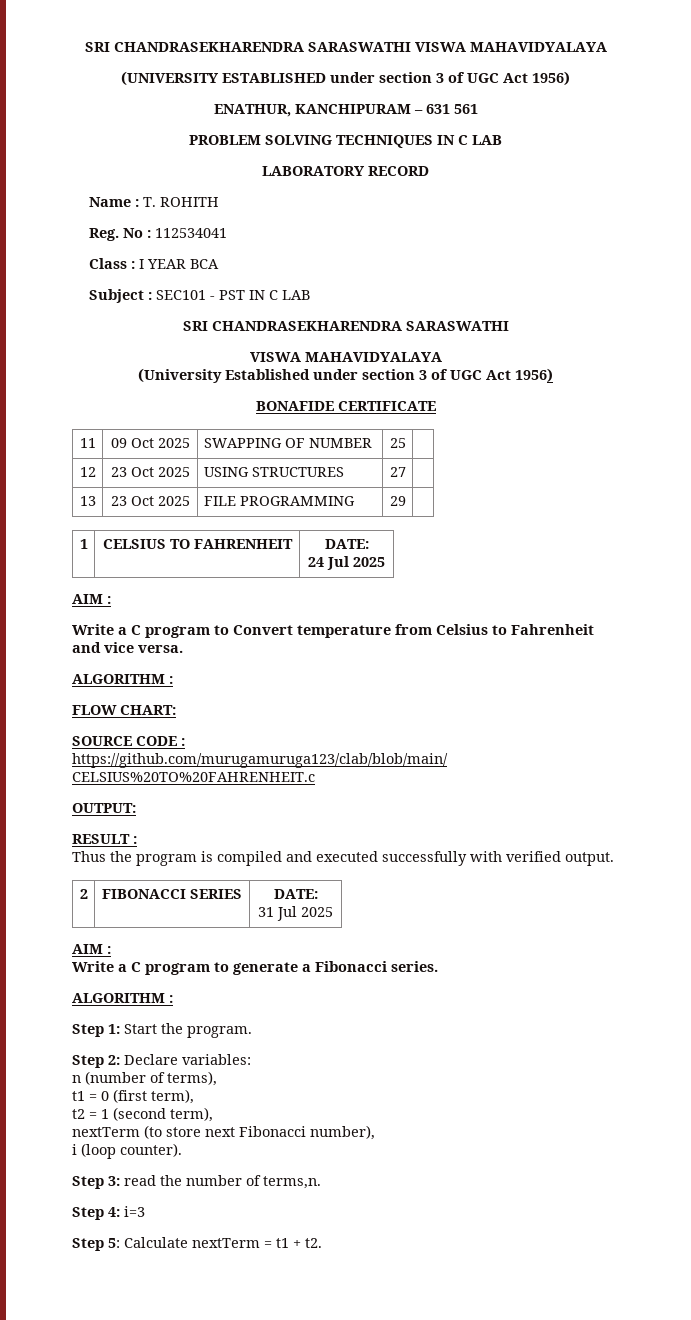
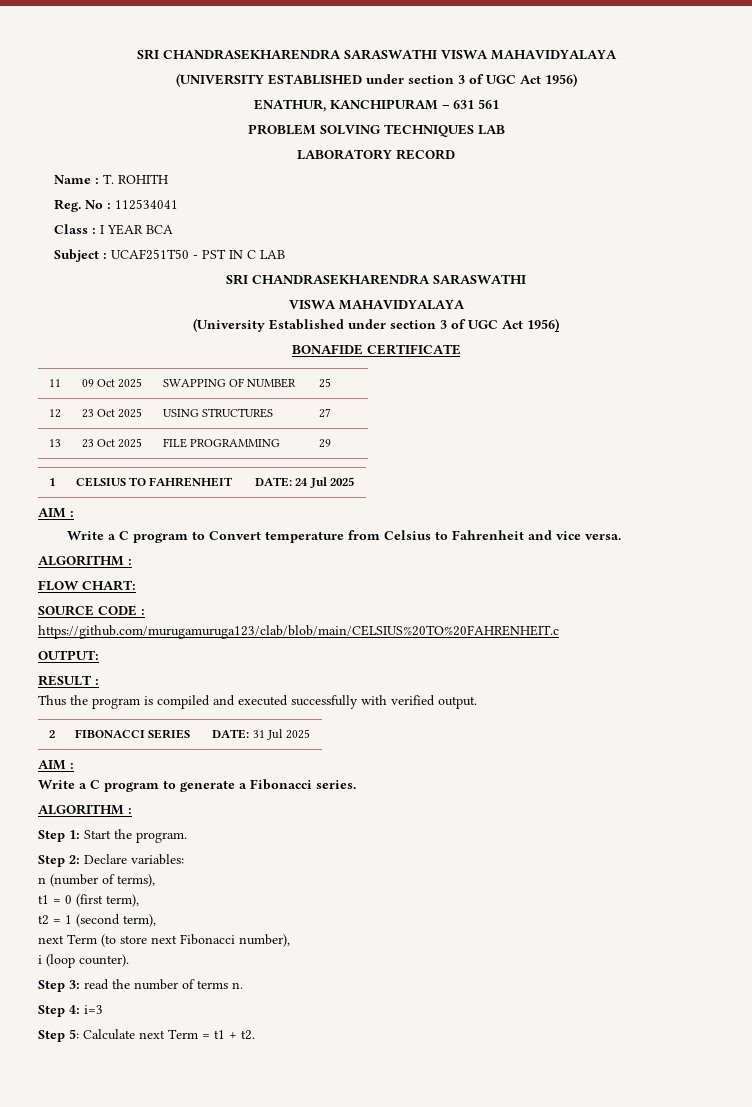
[437,135,468,145] IN C -> (474, 130) none
[156,290,207,300] SEC101 -> [111,249,190,260] UCAF251T50
(369, 544) // -> (292, 482) none
(318, 894) // -> (250, 734) none
[72,1127,140,1137] nextTerm -> [38,934,97,944] next Term
[263,1176,321,1189] terms,n. -> [197,980,243,989] terms n.
[192,1238,260,1248] nextTerm -> [139,1029,198,1039] next Term

